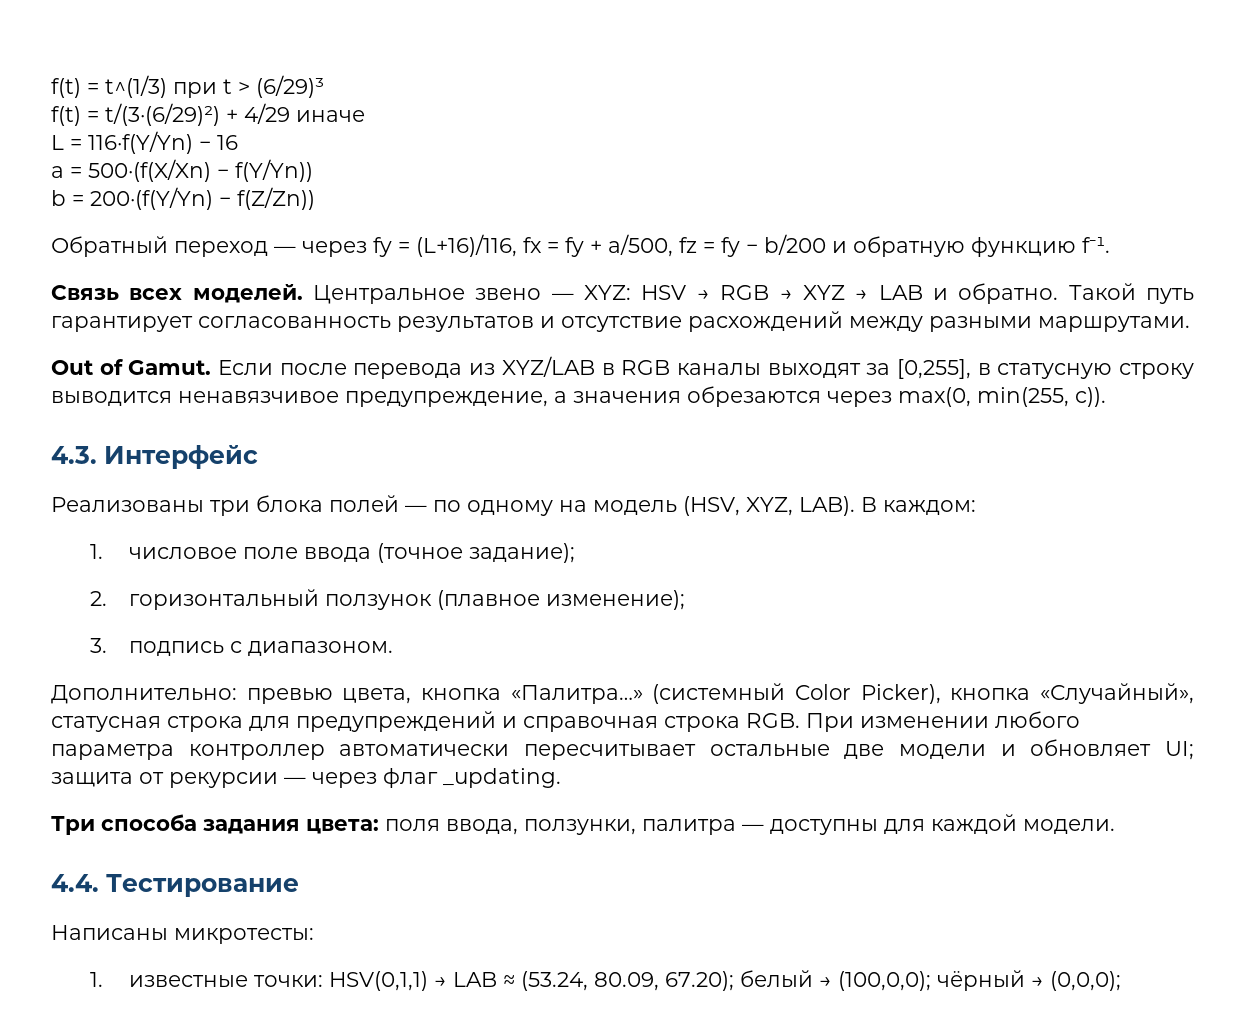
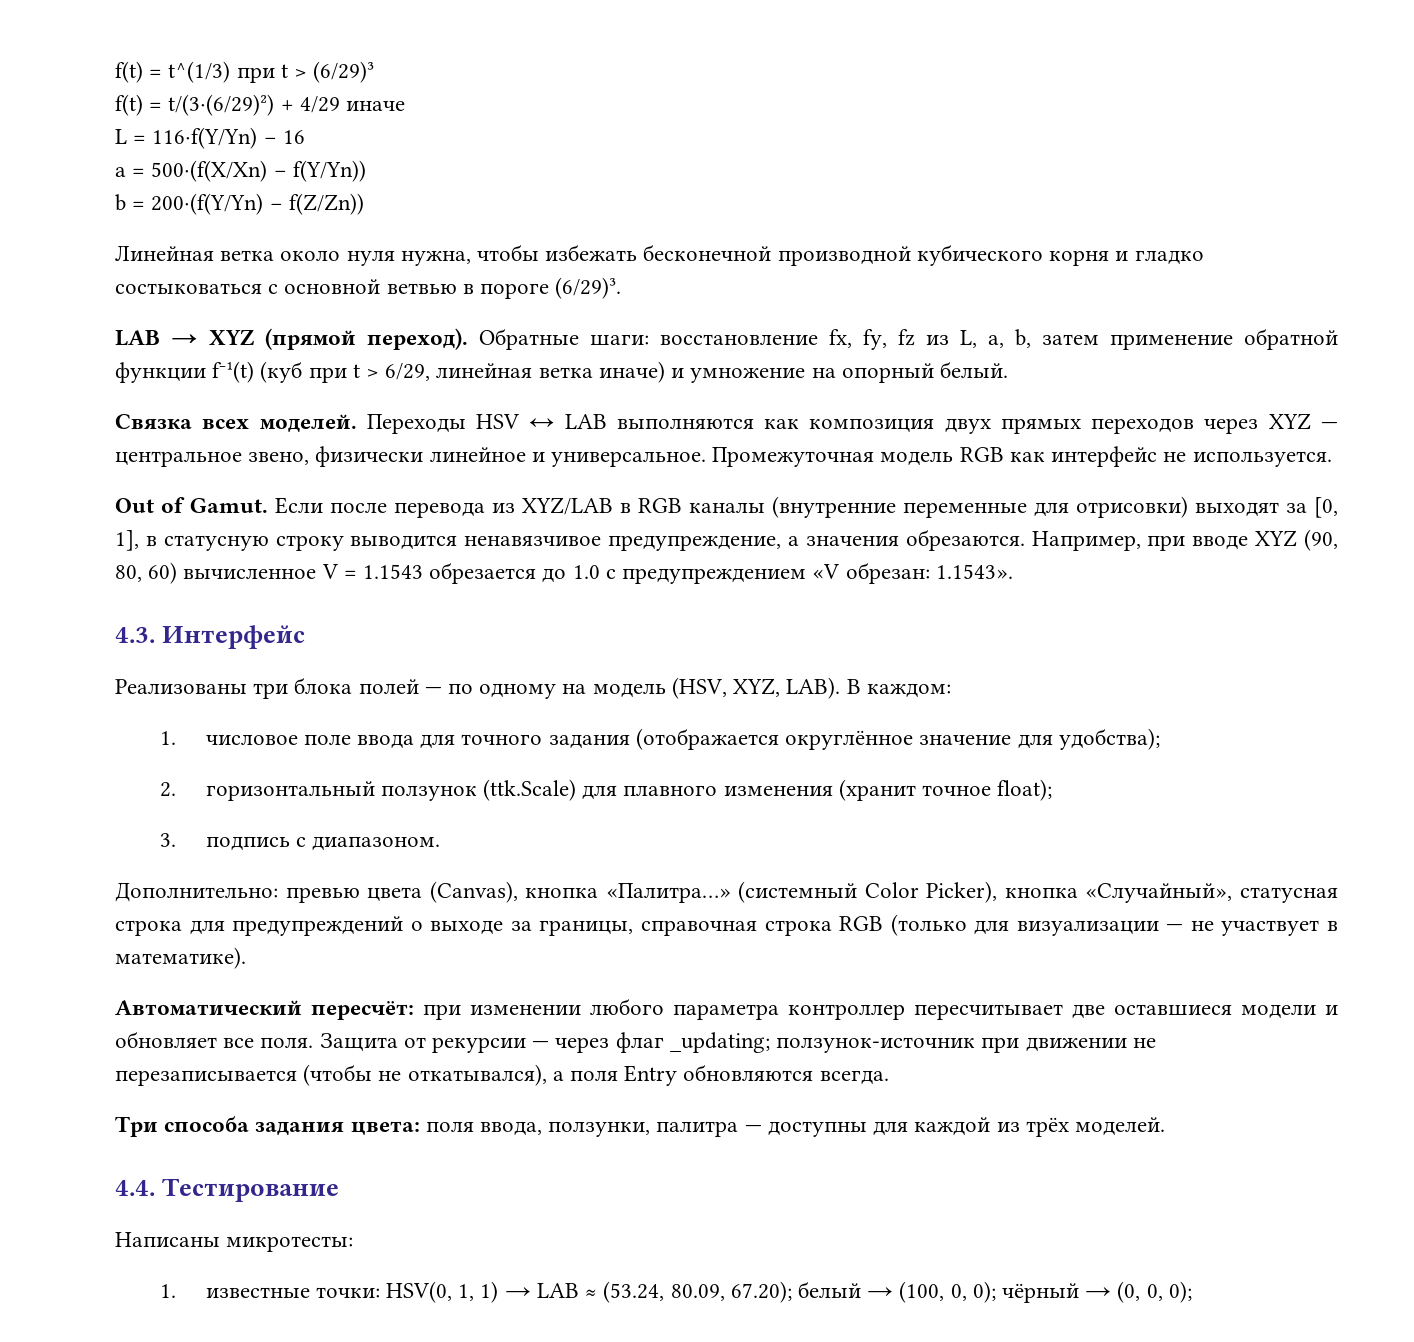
[51,234,1110,257] [51,283,1195,304] [51,311,1190,332] Обратный переход — через fy = (L+16)/116, fx = fy + a/500, fz = fy − b/200 и обратную функцию f⁻¹. // Связь всех моделей. Центральное звено — XYZ: HSV → RGB → XYZ → LAB и обратно. Такой путь гарантирует согласованность результатов и отсутствие расхождений между разными маршрутами. -> [115,244,1204,266] [115,277,622,299] [115,328,1338,350] [115,361,1008,383] [115,413,1338,434] [115,446,1332,467] Линейная ветка около нуля нужна, чтобы избежать бесконечной производной кубического корня и гладко состыковаться с основной ветвью в пороге (6/29)³. // LAB → XYZ (прямой переход). Обратные шаги: восстановление fx, fy, fz из L, a, b, затем применение обратной функции f⁻¹(t) (куб при t > 6/29, линейная ветка иначе) и умножение на опорный белый. // Связка всех моделей. Переходы HSV ↔ LAB выполняются как композиция двух прямых переходов через XYZ — центральное звено, физически линейное и универсальное. Промежуточная модель RGB как интерфейс не используется.
[767,359,971,379] выходят за [0,255], -> [772,496,1338,518] [115,530,139,551] (внутренние переменные для отрисовки) выходят за [0, 1],
[687,386,1106,407] обрезаются через max(0, min(255, c)). -> [905,529,1339,551] [115,562,1013,584] обрезаются. Например, при вводе XYZ (90, 80, 60) вычисленное V = 1.1543 обрезается до 1.0 с предупреждением «V обрезан: 1.1543».
[376,543,575,563] [89,589,685,610] (точное задание); // 2. горизонтальный ползунок (плавное изменение); -> [420,728,1160,750] [160,779,1053,801] для точного задания (отображается округлённое значение для удобства); // 2. горизонтальный ползунок (ttk.Scale) для плавного изменения (хранит точное float);
[342,688,412,704] цвета, -> [367,881,518,903] цвета (Canvas),
[502,711,1080,732] [51,739,1194,760] [51,772,133,787] и справочная строка RGB. При изменении любого параметра контроллер автоматически пересчитывает остальные две модели и обновляет UI; защита -> [410,914,1338,936] [115,947,246,969] [115,998,1338,1020] [115,1031,398,1052] о выходе за границы, справочная строка RGB (только для визуализации — не участвует в математике). // Автоматический пересчёт: при изменении любого параметра контроллер пересчитывает две оставшиеся модели и обновляет все поля. Защита
[443,768,561,788] _updating. -> [669,1032,1156,1053] [115,1064,889,1086] _updating; ползунок-источник при движении не перезаписывается (чтобы не откатывался), а поля Entry обновляются всегда.
[1023,819,1115,834] модели. -> [996,1117,1165,1137] из трёх моделей.
[328,971,428,991] HSV(0,1,1) -> [386,1281,499,1303] HSV(0, 1, 1)
[837,970,1121,991] (100,0,0); чёрный → (0,0,0); -> [899,1281,1192,1303] (100, 0, 0); чёрный → (0, 0, 0);

